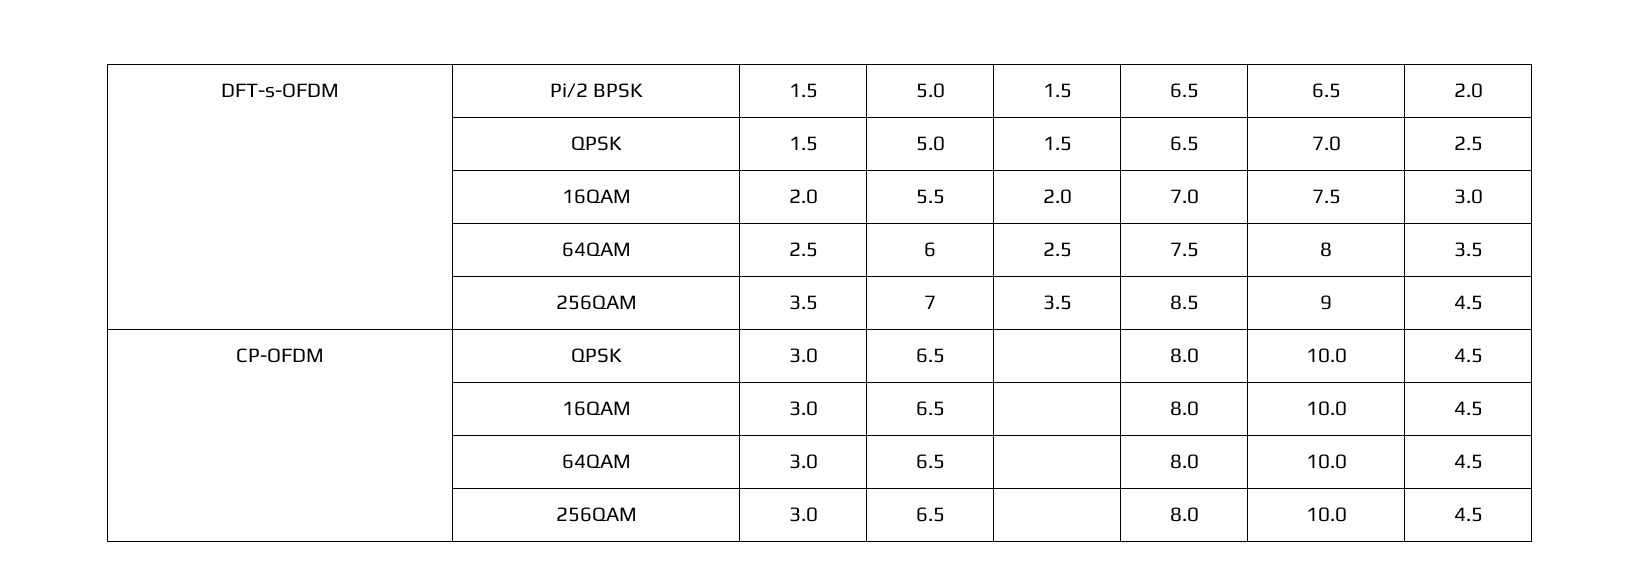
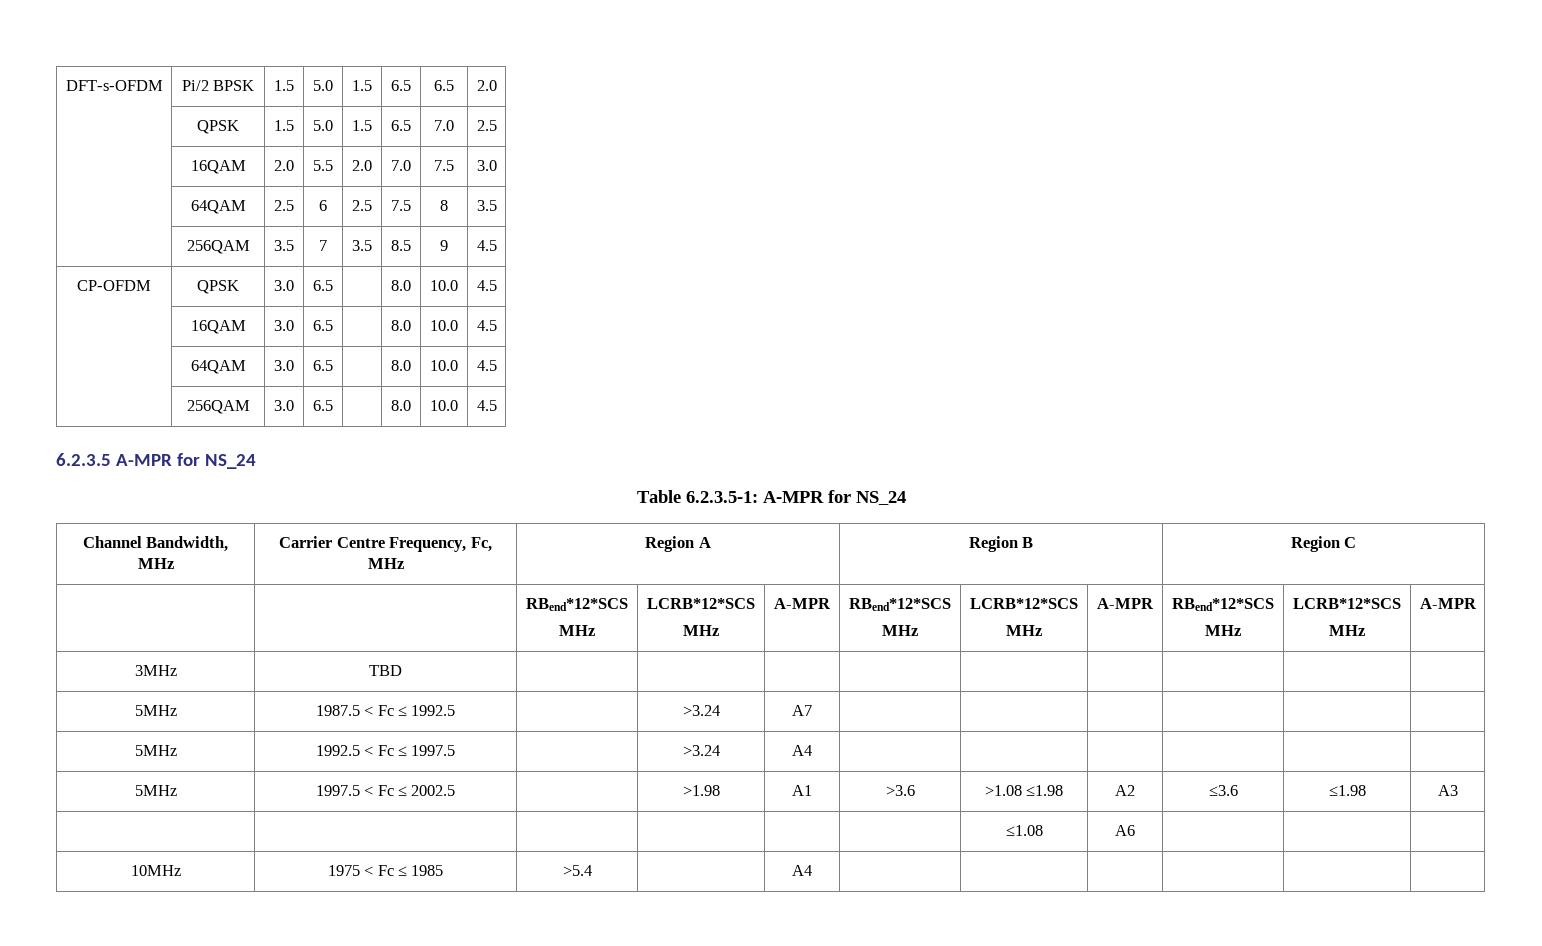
(1483, 514) none -> [56,453,256,469] [636,490,906,505] [82,536,229,552] [137,558,174,569] [279,536,492,552] [367,558,404,569] [645,536,711,552] [968,536,1034,552] [1290,536,1357,552] [526,598,628,611] [559,625,595,636] [647,598,755,609] [683,625,719,636] [774,598,831,609] [849,598,951,611] [882,625,918,636] [970,598,1078,609] [1006,625,1042,636] [1097,598,1154,609] [1172,598,1274,611] [1205,625,1241,636] [1293,598,1401,609] [1329,625,1365,636] [1419,598,1477,609] [134,665,177,676] [369,665,403,676] [134,705,177,716] [315,705,456,716] [682,705,720,716] [792,705,812,716] [134,745,177,756] [315,745,456,756] [682,745,720,756] [792,745,812,756] [134,785,177,796] [315,785,456,796] [682,785,720,796] [792,785,812,796] [885,785,915,796] [984,785,1064,796] [1115,785,1135,796] [1208,785,1238,796] [1328,785,1366,796] [1437,785,1458,796] [1005,825,1043,836] [1115,825,1135,836] [130,865,181,876] [327,865,444,876] [562,865,592,876] [792,865,812,876] // 6.2.3.5 A-MPR for NS_24 // Table 6.2.3.5-1: A-MPR for NS_24 // Channel Bandwidth, MHz | Carrier Centre Frequency, Fc, MHz | Region A | Region B | Region C // | | RBend*12*SCS // MHz | LCRB*12*SCS // MHz | A-MPR | RBend*12*SCS // MHz | LCRB*12*SCS // MHz | A-MPR | RBend*12*SCS // MHz | LCRB*12*SCS // MHz | A-MPR // 3MHz | TBD | | | | | | | | | // 5MHz | 1987.5 < Fc ≤ 1992.5 | | >3.24 | A7 | | | | | | // 5MHz | 1992.5 < Fc ≤ 1997.5 | | >3.24 | A4 | | | | | | // 5MHz | 1997.5 < Fc ≤ 2002.5 | | >1.98 | A1 | >3.6 | >1.08 ≤1.98 | A2 | ≤3.6 | ≤1.98 | A3 // | | | | | | ≤1.08 | A6 | | | // 10MHz | 1975 < Fc ≤ 1985 | >5.4 | | A4 | | | | | |

